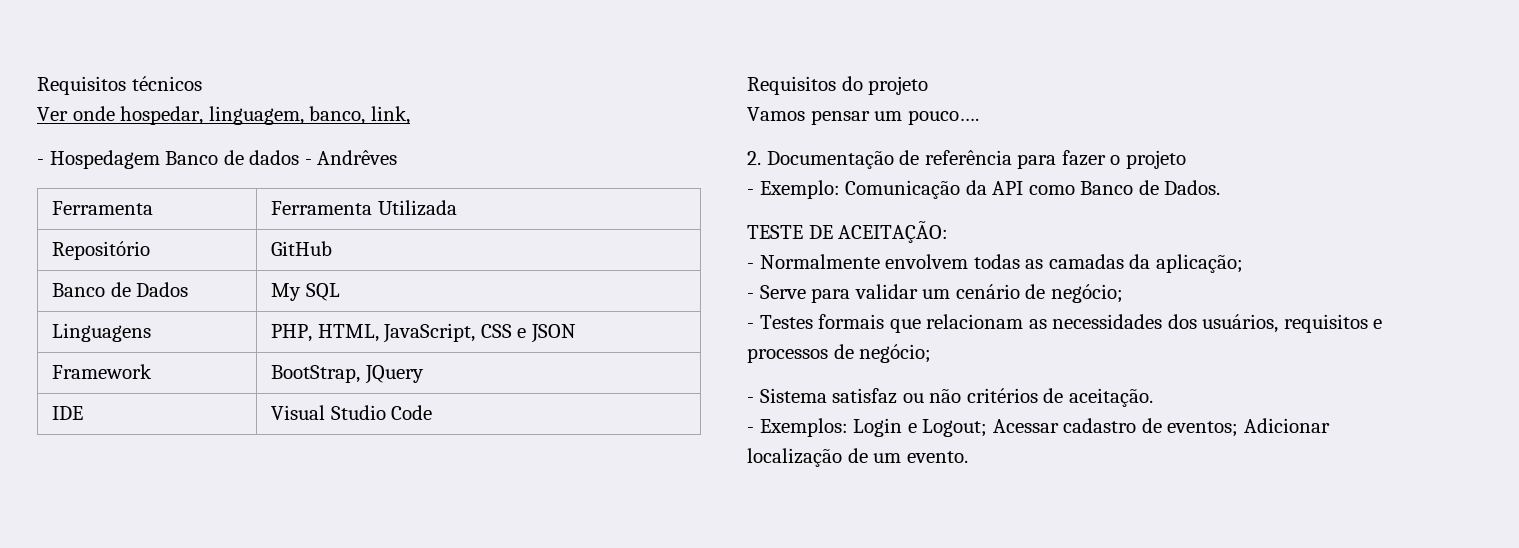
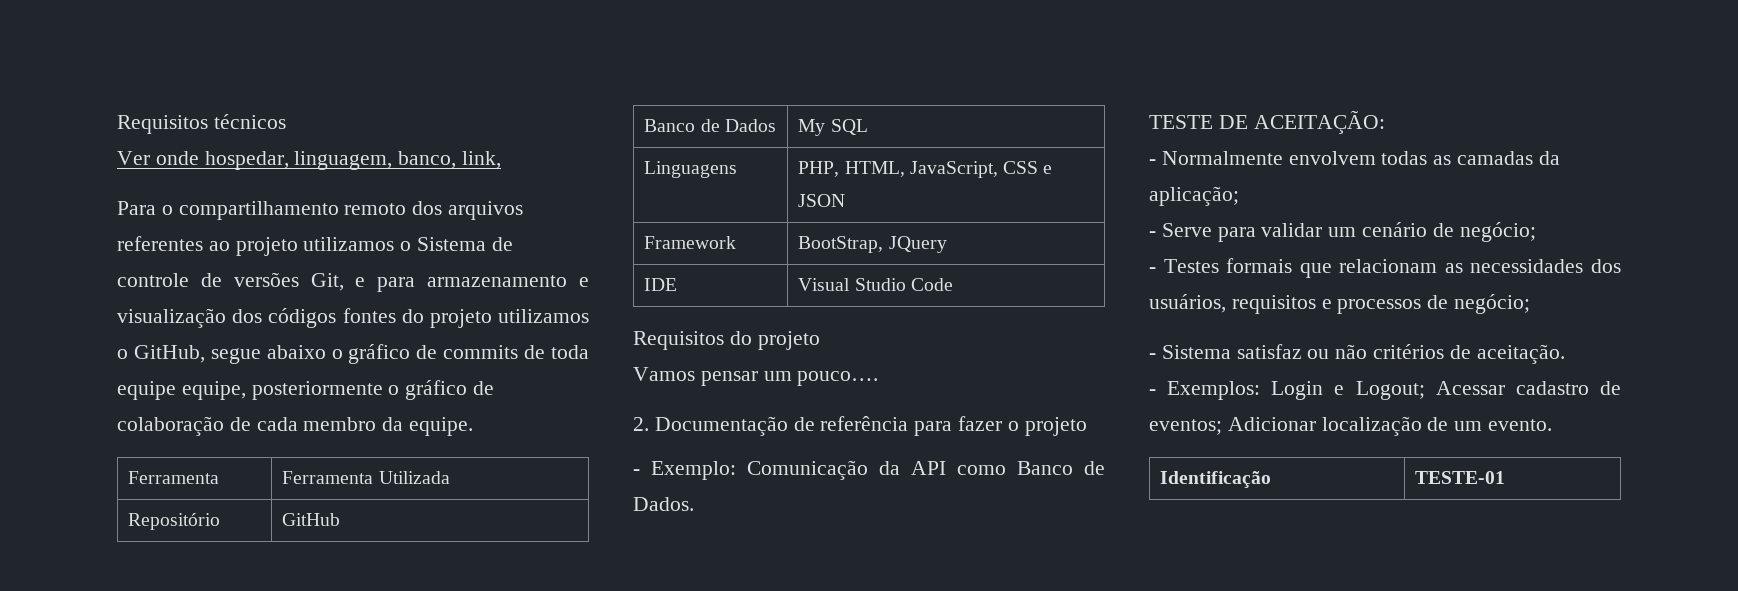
[37,150,398,169] - Hospedagem Banco de dados - Andrêves -> [117,201,524,220] [117,236,513,256] [117,272,589,292] [117,308,589,328] [117,344,590,364] [117,380,495,400] [117,416,474,436] Para o compartilhamento remoto dos arquivos referentes ao projeto utilizamos o Sistema de controle de versões Git, e para armazenamento e visualização dos códigos fontes do projeto utilizamos o GitHub, segue abaixo o gráfico de commits de toda equipe equipe, posteriormente o gráfico de colaboração de cada membro da equipe.
(968, 457) none -> [1160,471,1272,488] [1415,471,1506,484] // Identificação | TESTE-01

